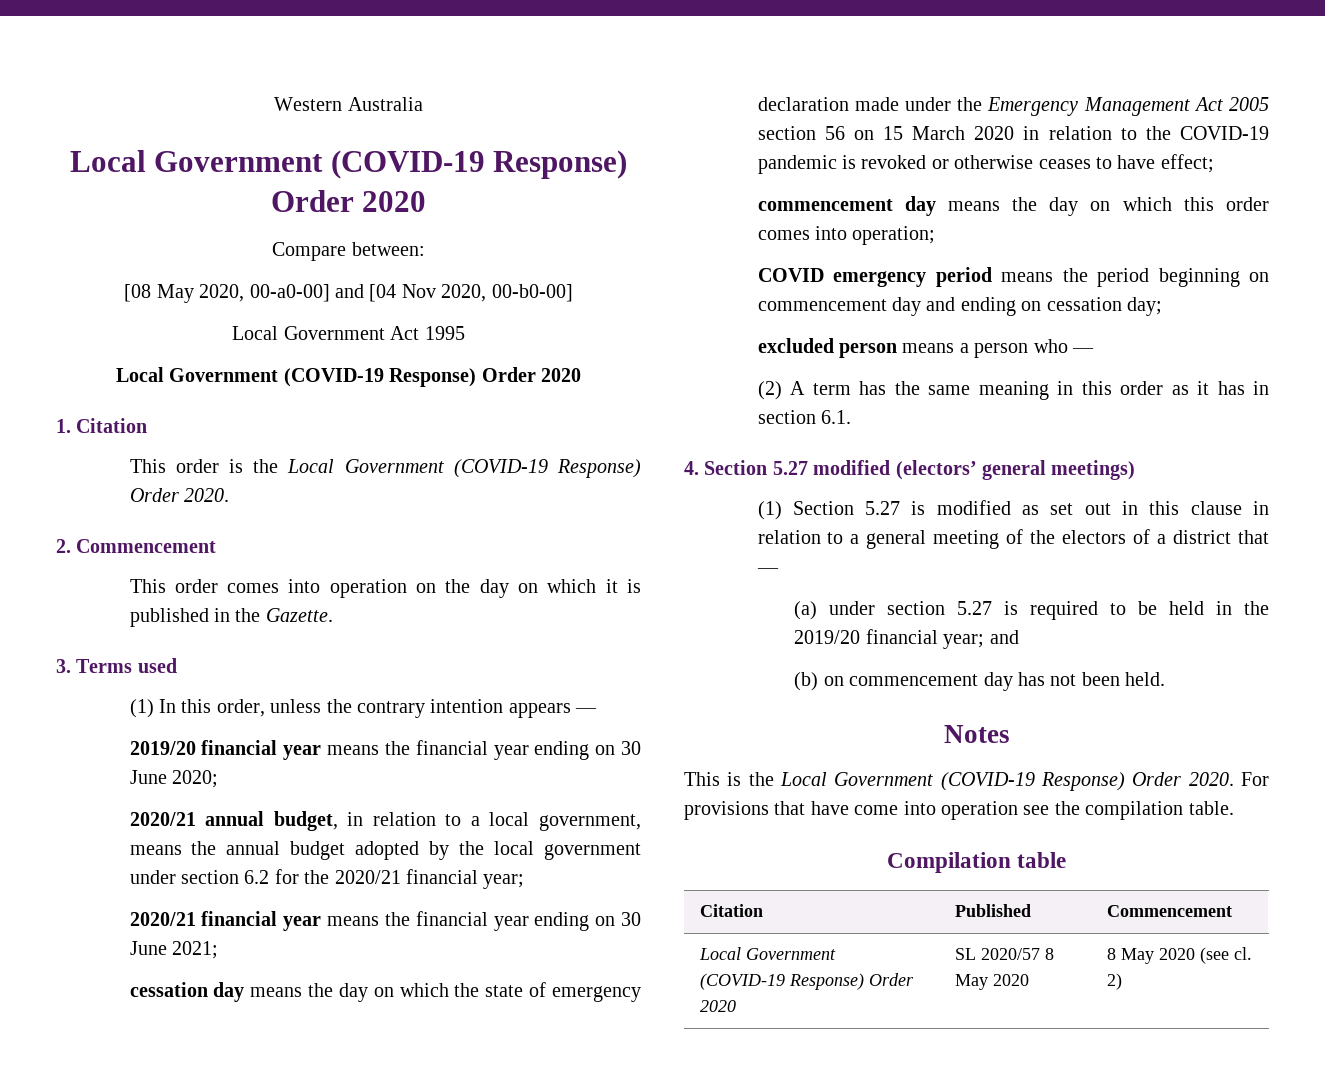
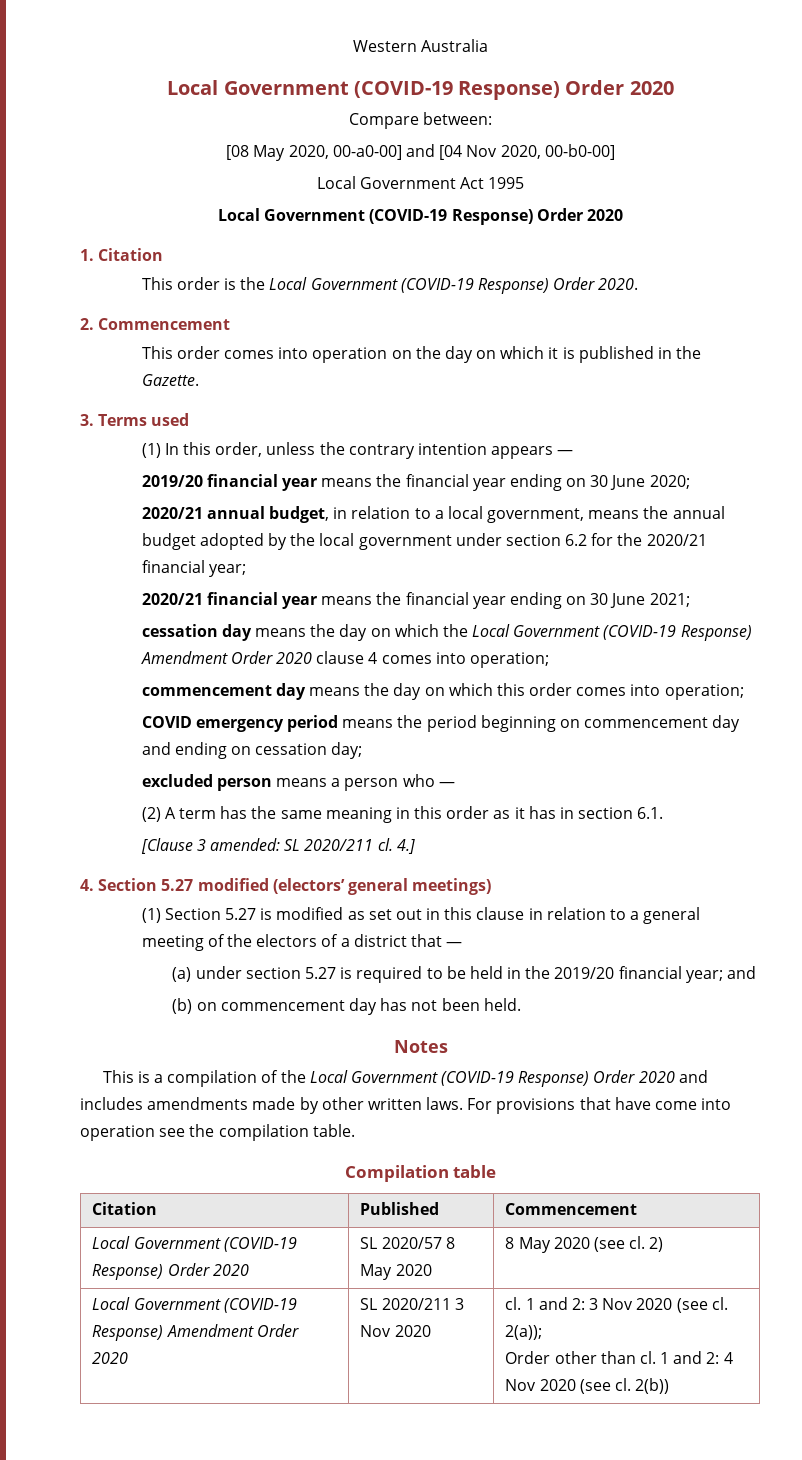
[485,982,641,1002] [757,97,1269,116] [757,126,1269,140] [757,154,1214,174] state of emergency declaration made under the Emergency Management Act 2005 section 56 on 15 March 2020 in relation to the COVID-19 pandemic is revoked or otherwise ceases to have effect; -> [472,624,752,641] [140,651,549,668] Local Government (COVID-19 Response) Amendment Order 2020 clause 4 comes into operation;
(851, 417) none -> [140,838,415,854] // [Clause 3 amended: SL 2020/211 cl. 4.]
[748,772,1234,791] the Local Government (COVID-19 Response) Order 2020. -> [154,1070,708,1087] [80,1097,464,1114] a compilation of the Local Government (COVID-19 Response) Order 2020 and includes amendments made by other written laws.
(1122, 981) none -> [92,1297,297,1313] [92,1324,299,1341] [92,1352,129,1364] [360,1298,464,1310] [360,1325,431,1337] [505,1297,728,1313] [505,1325,543,1340] [505,1351,733,1364] [505,1378,670,1394] // Local Government (COVID-19 Response) Amendment Order 2020 | SL 2020/211 3 Nov 2020 | cl. 1 and 2: 3 Nov 2020 (see cl. 2(a)); // Order other than cl. 1 and 2: 4 Nov 2020 (see cl. 2(b))

